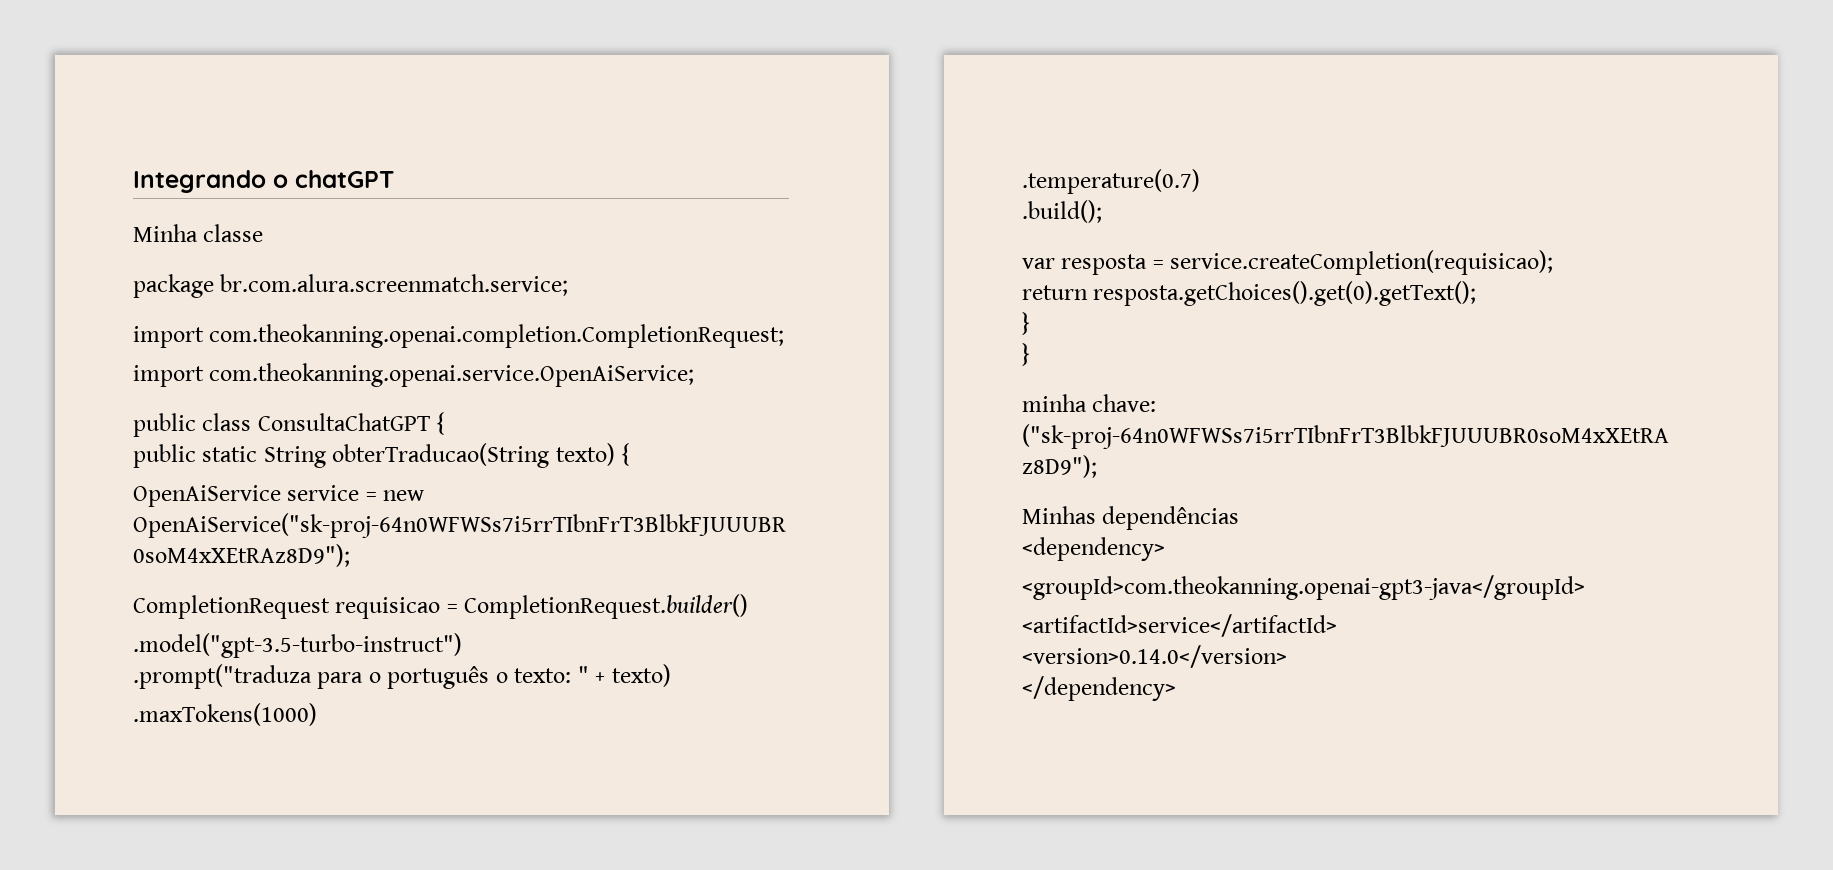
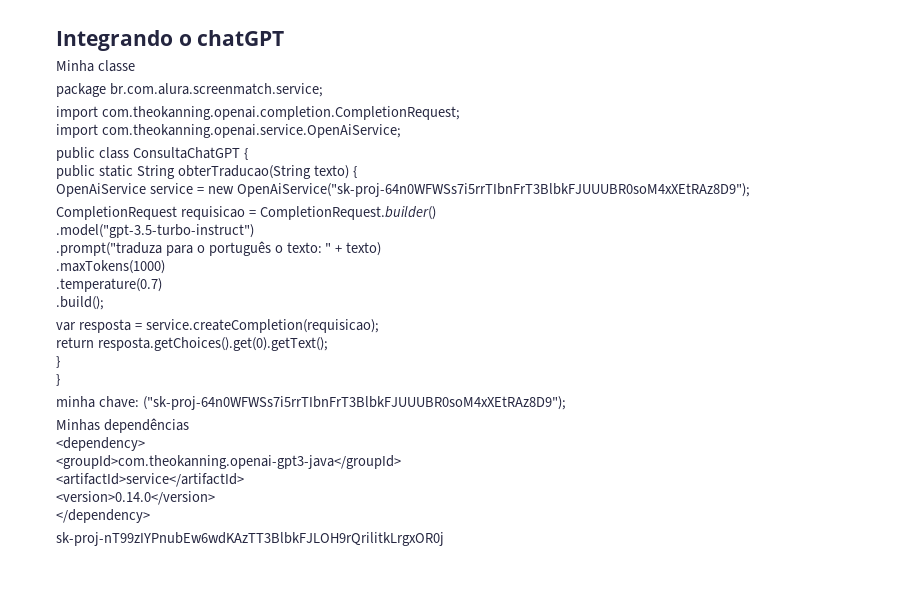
(1176, 688) none -> [56,532,444,546] // sk-proj-nT99zIYPnubEw6wdKAzTT3BlbkFJLOH9rQrilitkLrgxOR0j

